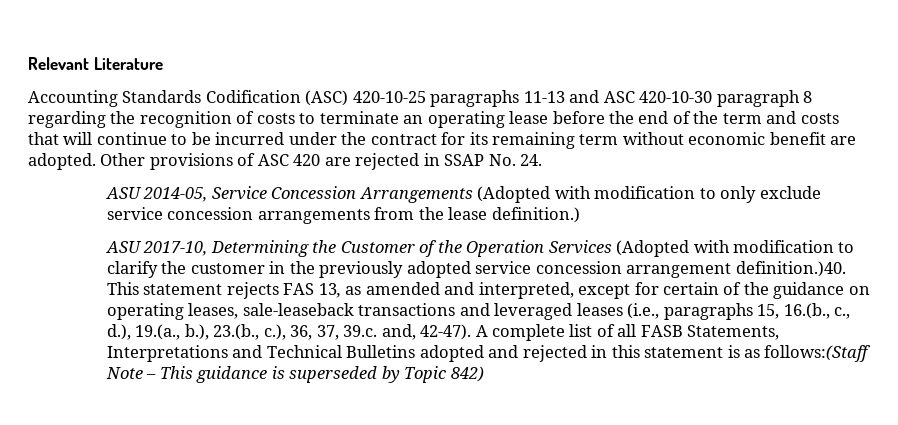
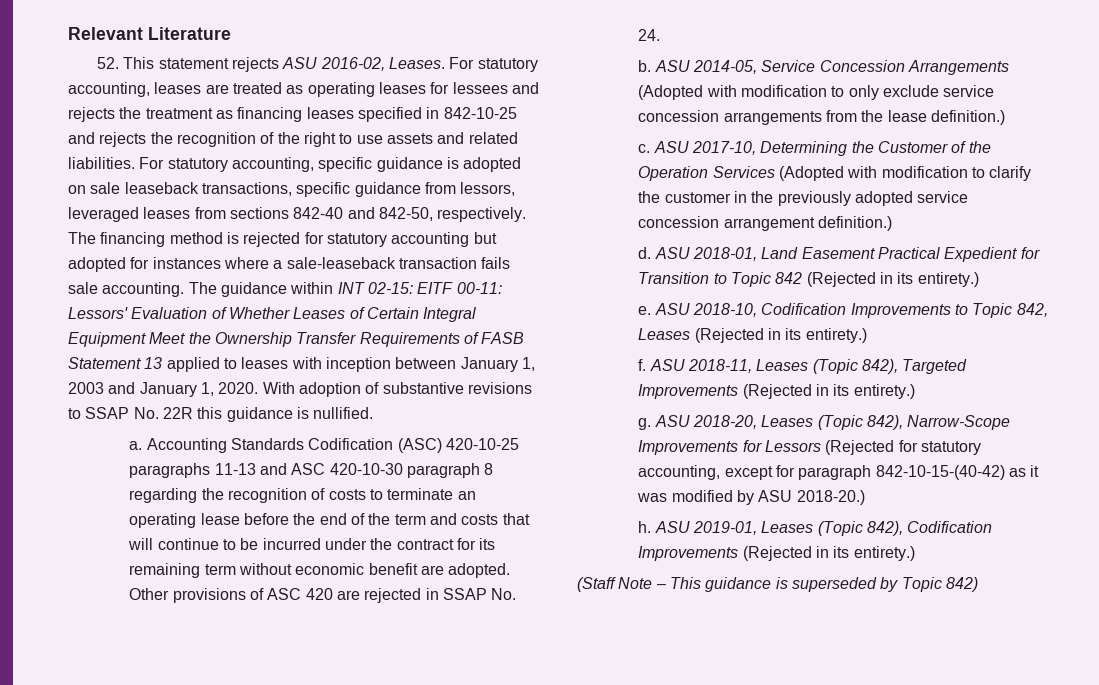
(163, 63) none -> [96,57,538,72] [68,82,539,97] [68,107,517,122] [68,132,518,147] [68,157,522,172] [68,182,516,197] [68,207,527,222] [68,232,497,247] [68,257,511,272] [68,282,502,297] [68,307,477,322] [68,332,525,347] [68,357,535,372] [68,382,532,397] [68,407,374,422] [129,441,143,450] 52. This statement rejects ASU 2016-02, Leases. For statutory accounting, leases are treated as operating leases for lessees and rejects the treatment as financing leases specified in 842-10-25 and rejects the recognition of the right to use assets and related liabilities. For statutory accounting, specific guidance is adopted on sale leaseback transactions, specific guidance from lessors, leveraged leases from sections 842-40 and 842-50, respectively. The financing method is rejected for statutory accounting but adopted for instances where a sale-leaseback transaction fails sale accounting. The guidance within INT 02-15: EITF 00-11: Lessors' Evaluation of Whether Leases of Certain Integral Equipment Meet the Ownership Transfer Requirements of FASB Statement 13 applied to leases with inception between January 1, 2003 and January 1, 2020. With adoption of substantive revisions to SSAP No. 22R this guidance is nullified. // a.
(543, 160) none -> [638,60,652,72] b.
(580, 215) none -> [638,144,651,153] c.
[735,261,846,277] [107,282,870,299] [107,303,851,320] [107,324,780,341] [107,345,872,362] definition.)40. This statement rejects FAS 13, as amended and interpreted, except for certain of the guidance on operating leases, sale-leaseback transactions and leveraged leases (i.e., paragraphs 15, 16.(b., c., d.), 19.(a., b.), 23.(b., c.), 36, 37, 39.c. and, 42-47). A complete list of all FASB Statements, Interpretations and Technical Bulletins adopted and rejected in this statement is as follows:(Staff -> [818,216,893,231] [638,247,1040,262] [638,272,979,287] [638,303,1048,318] [638,328,867,343] [638,359,968,374] [638,384,915,399] [638,415,1011,430] [638,440,982,455] [638,465,1040,480] [637,490,865,505] [638,521,993,536] [638,546,915,561] [577,577,616,592] definition.) // d. ASU 2018-01, Land Easement Practical Expedient for Transition to Topic 842 (Rejected in its entirety.) // e. ASU 2018-10, Codification Improvements to Topic 842, Leases (Rejected in its entirety.) // f. ASU 2018-11, Leases (Topic 842), Targeted Improvements (Rejected in its entirety.) // g. ASU 2018-20, Leases (Topic 842), Narrow-Scope Improvements for Lessors (Rejected for statutory accounting, except for paragraph 842-10-15-(40-42) as it was modified by ASU 2018-20.) // h. ASU 2019-01, Leases (Topic 842), Codification Improvements (Rejected in its entirety.) // (Staff

